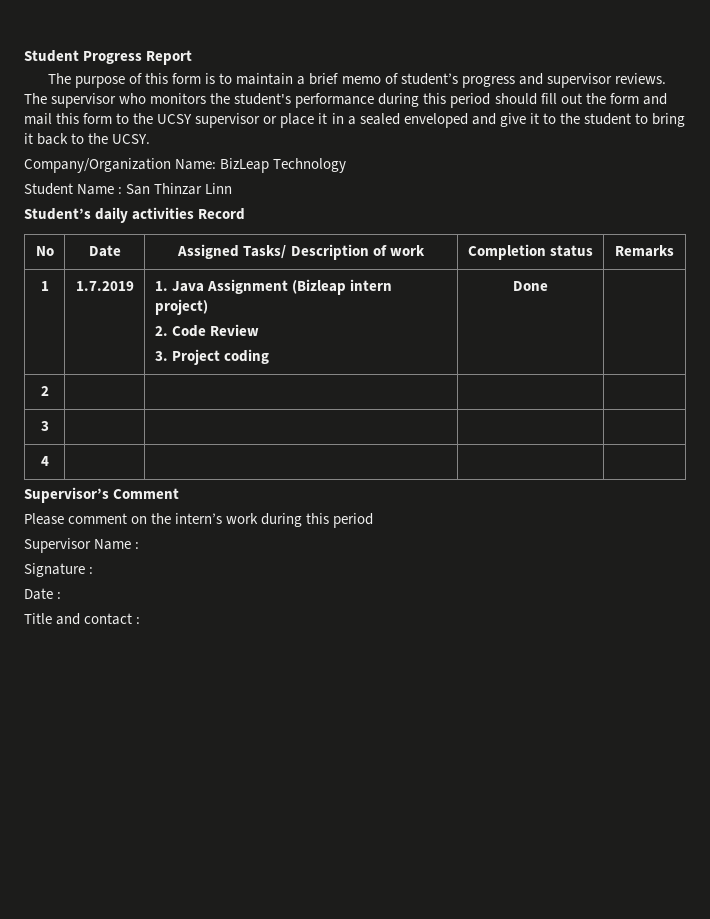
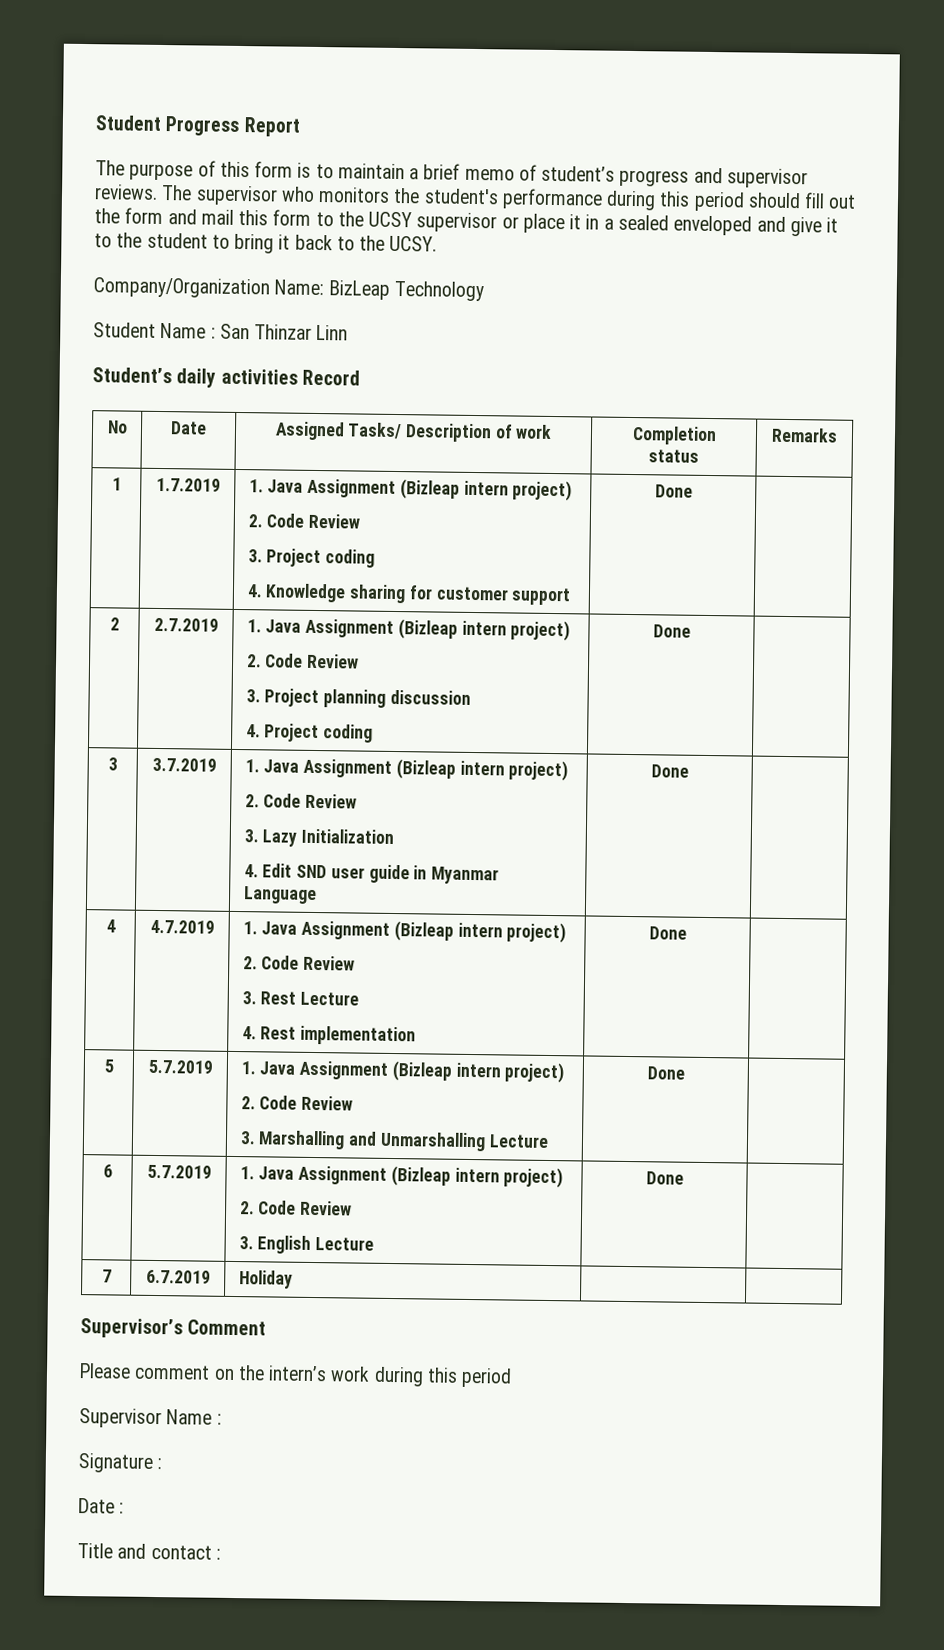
[513,281,548,291] [40,386,49,396] [40,421,49,431] [40,456,49,466] | Done | // 2 | | | | // 3 | | | | // 4 | | -> [246,583,572,606] [654,484,693,498] [109,617,120,631] [153,617,219,632] [246,618,571,642] [245,653,360,669] [245,688,471,708] [245,723,374,743] [652,624,691,638] [107,757,118,771] [151,757,217,772] [244,758,569,782] [244,793,358,809] [243,828,395,847] [243,863,500,885] [242,886,317,905] [650,764,689,778] [105,919,116,933] [149,919,215,934] [242,920,567,944] [242,955,356,971] [241,991,360,1006] [241,1025,417,1046] [648,926,687,940] [103,1059,114,1073] [147,1059,213,1074] [240,1060,565,1084] [240,1095,354,1111] [239,1130,549,1152] [646,1066,685,1080] [102,1164,113,1178] [146,1164,212,1179] [239,1165,564,1189] [239,1200,353,1216] [238,1235,375,1254] [645,1171,684,1185] [101,1269,112,1283] [145,1269,211,1284] [238,1270,293,1289] // 4. Knowledge sharing for customer support | Done | // 2 | 2.7.2019 | 1. Java Assignment (Bizleap intern project) // 2. Code Review // 3. Project planning discussion // 4. Project coding | Done | // 3 | 3.7.2019 | 1. Java Assignment (Bizleap intern project) // 2. Code Review // 3. Lazy Initialization // 4. Edit SND user guide in Myanmar Language | Done | // 4 | 4.7.2019 | 1. Java Assignment (Bizleap intern project) // 2. Code Review // 3. Rest Lecture // 4. Rest implementation | Done | // 5 | 5.7.2019 | 1. Java Assignment (Bizleap intern project) // 2. Code Review // 3. Marshalling and Unmarshalling Lecture | Done | // 6 | 5.7.2019 | 1. Java Assignment (Bizleap intern project) // 2. Code Review // 3. English Lecture | Done | // 7 | 6.7.2019 | Holiday

